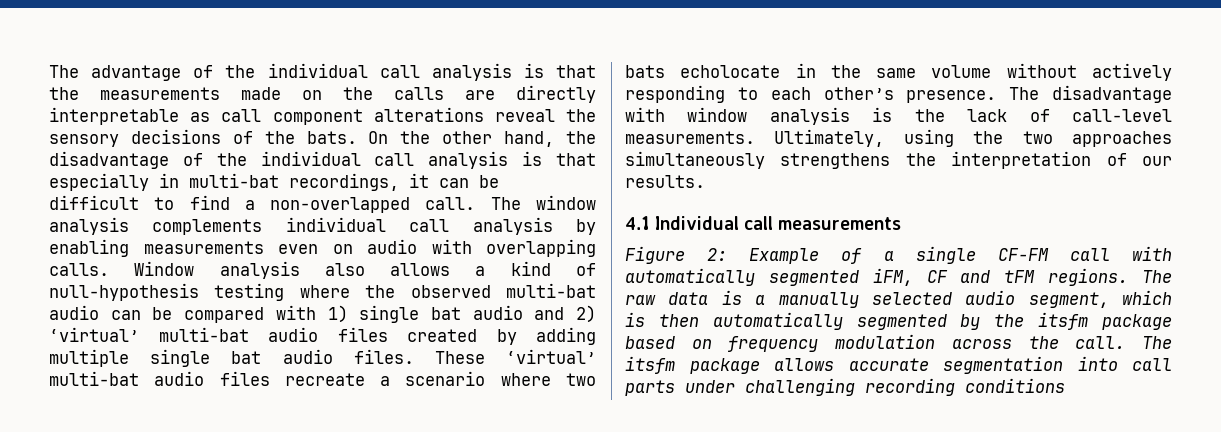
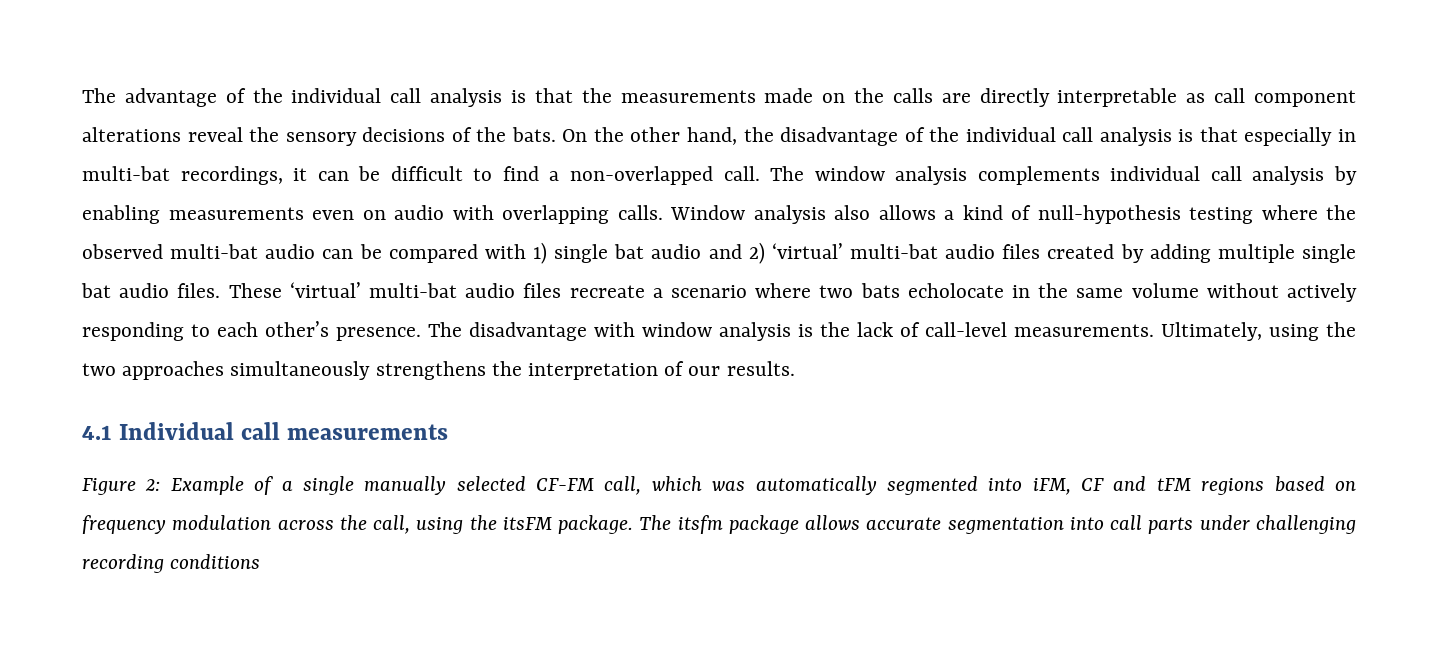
[997,246,1172,261] [625,268,859,286] CF-FM call with automatically segmented -> [364,476,1023,495] manually selected CF-FM call, which was automatically segmented into
[1048,268,1172,286] [625,290,1172,308] [625,312,1172,330] regions. The raw data is a manually selected audio segment, which is then automatically segmented by the itsfm package -> [1201,478,1265,495] regions
[1075,336,1126,349] call. -> [373,515,634,534] call, using the itsFM package.

